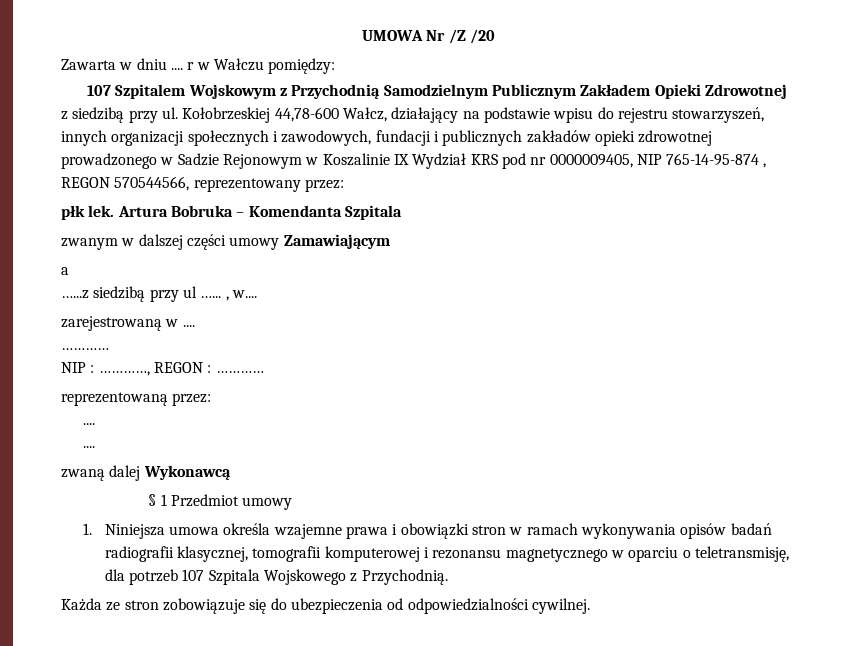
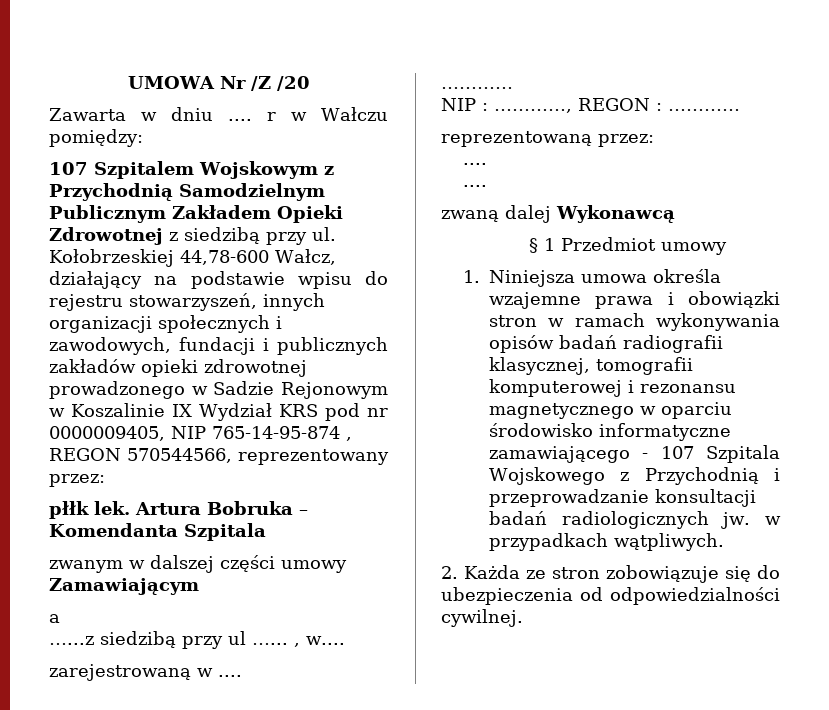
[61,205,85,220] płk -> [49,501,89,519] płłk
[682,546,789,562] [104,569,448,585] o teletransmisję, dla potrzeb 107 Szpitala Wojskowego z Przychodnią. // -> [489,423,732,441] [489,445,780,463] [489,467,780,485] [489,489,757,507] [489,511,781,529] [489,533,725,551] [441,566,458,579] środowisko informatyczne zamawiającego - 107 Szpitala Wojskowego z Przychodnią i przeprowadzanie konsultacji badań radiologicznych jw. w przypadkach wątpliwych. // 2.

